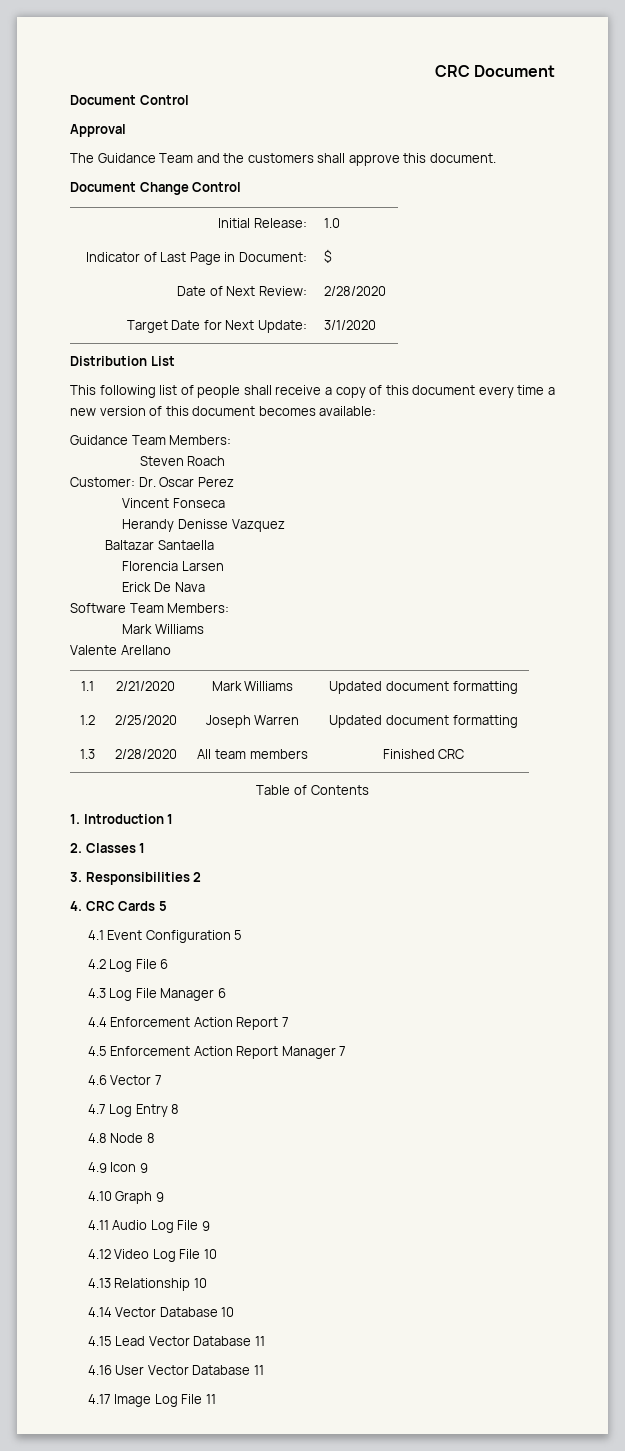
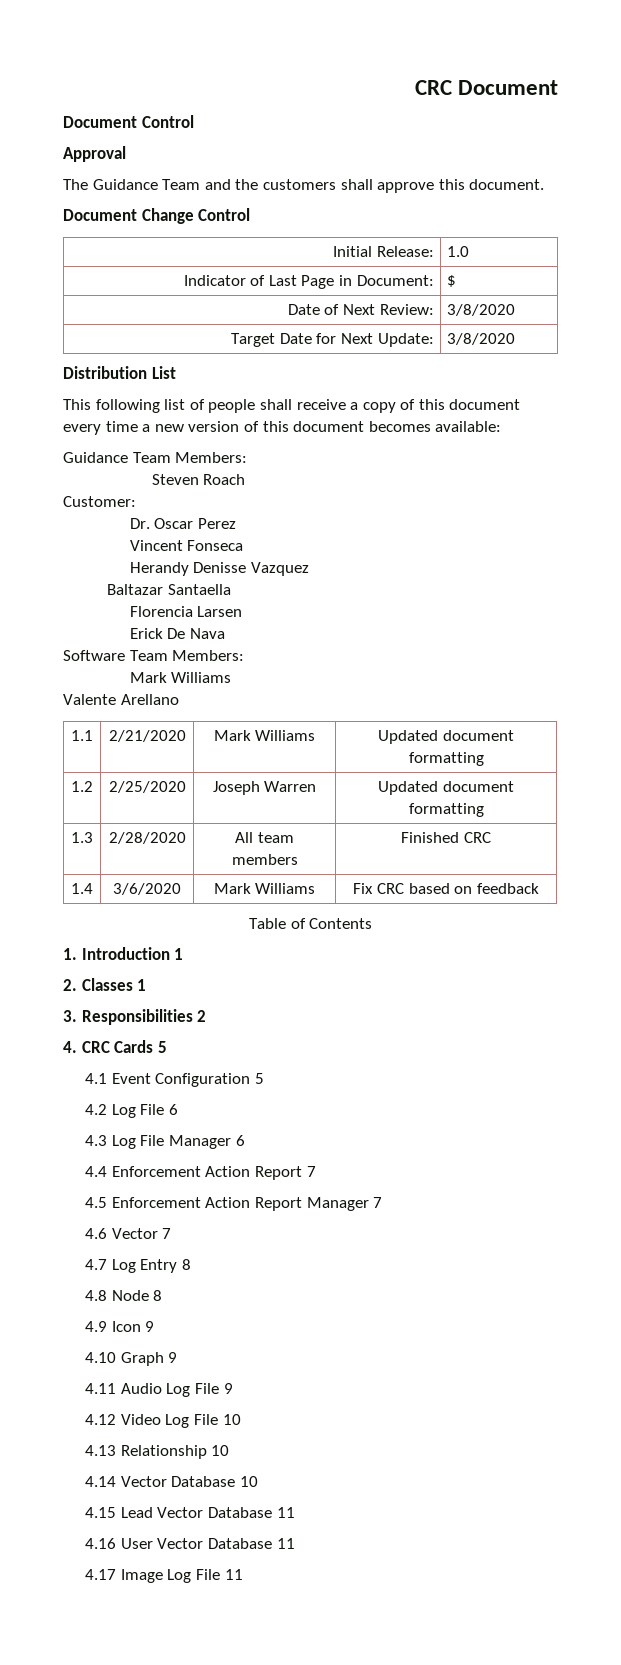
[324,286,387,296] 2/28/2020 -> [447,304,516,316] 3/8/2020
[324,320,377,330] 3/1/2020 -> [447,333,516,345] 3/8/2020
(135, 482) none -> (136, 501) //
(465, 754) none -> [71,883,93,894] [113,883,181,895] [213,883,316,894] [353,883,539,894] // 1.4 | 3/6/2020 | Mark Williams | Fix CRC based on feedback

